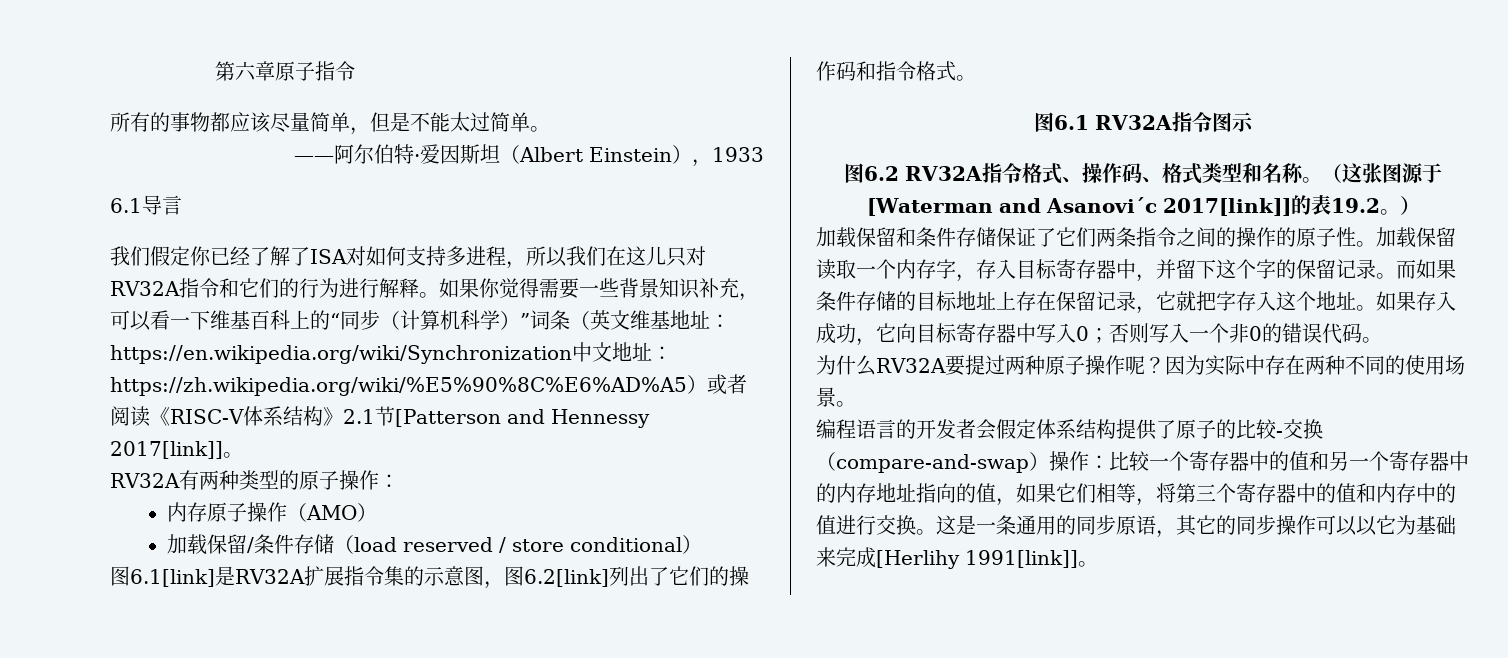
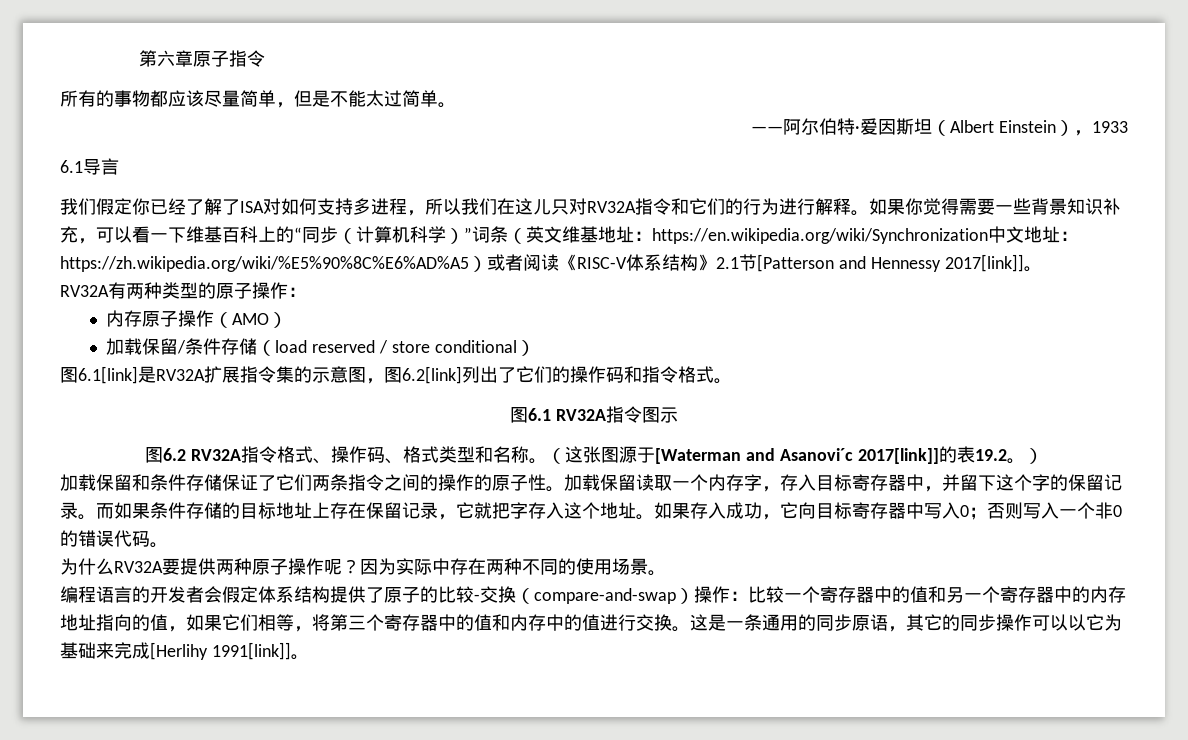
[984,355,1005,375] 过 -> [198,558,216,575] 供

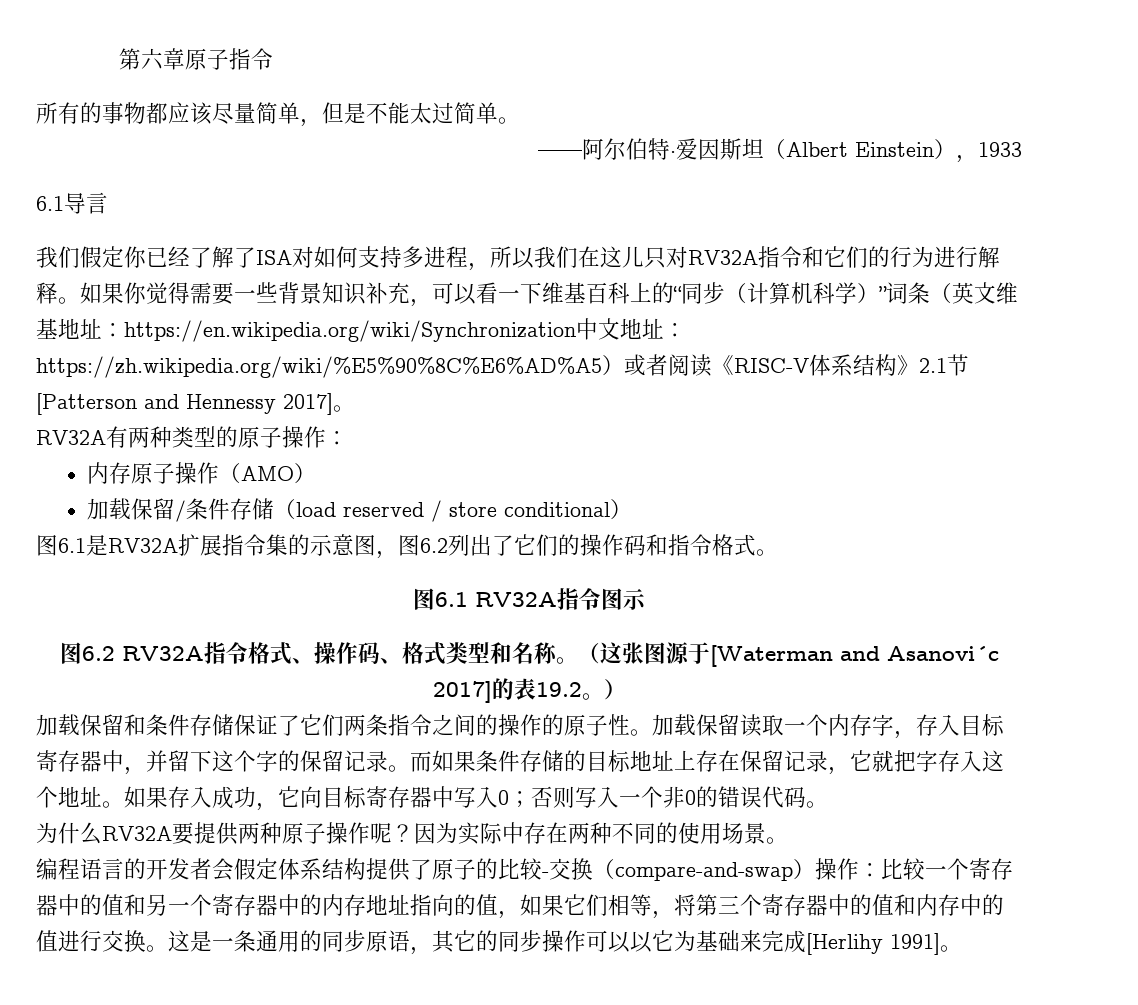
[944,254,1024,272] 2017[link]] -> [283,393,333,415] 2017]
[78,366,138,384] 6.1[link] -> [58,538,86,553] 6.1
[402,366,462,384] 6.2[link] -> [420,538,448,553] 6.2
[857,448,939,464] 2017[link]] -> [432,681,492,703] 2017]
[211,642,291,660] 1991[link]] -> [890,933,940,955] 1991]

